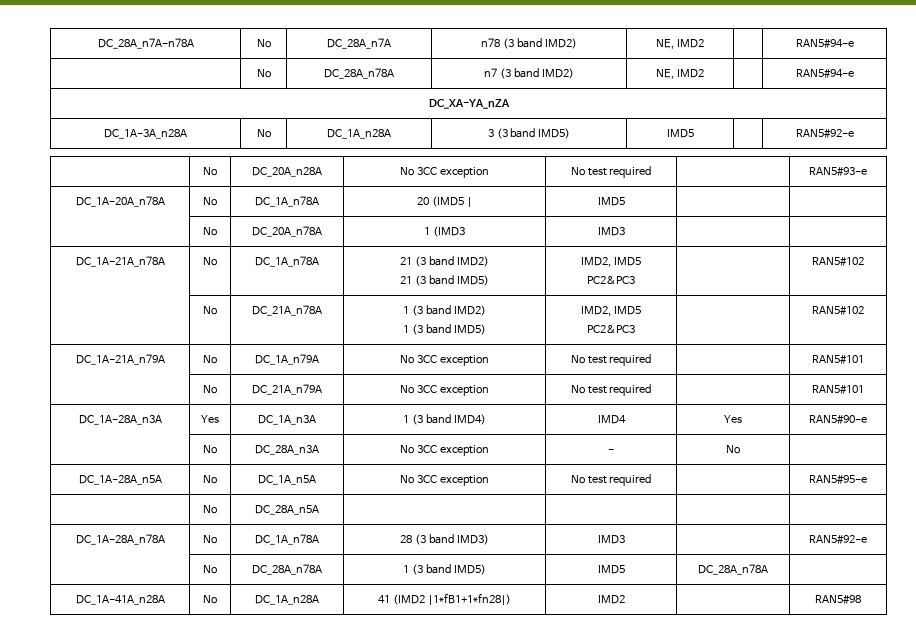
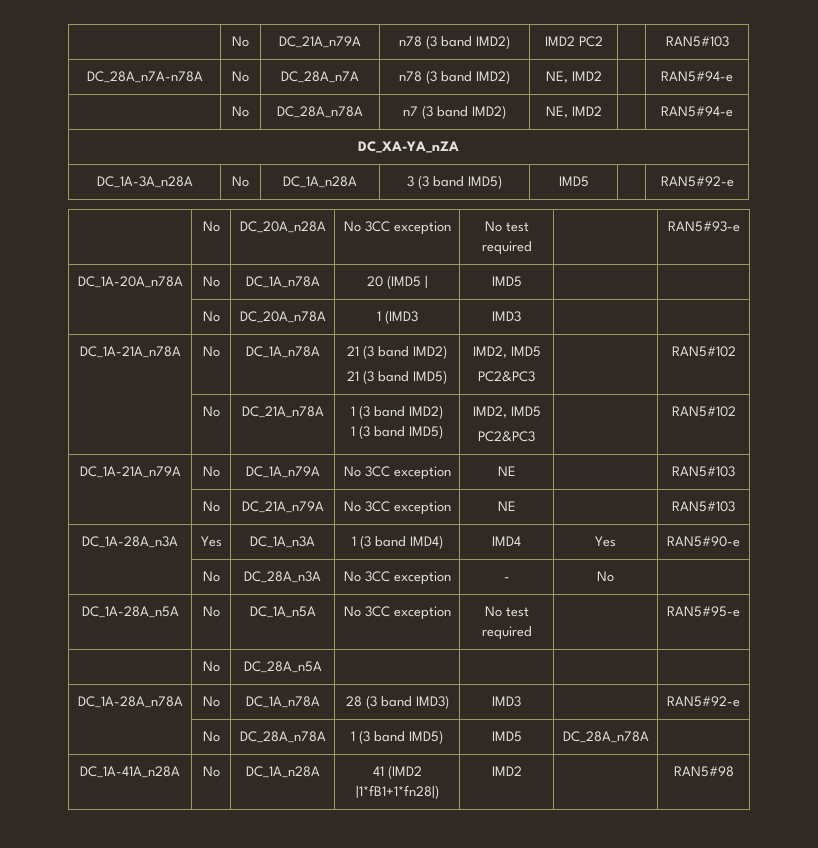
(97, 43) none -> [232,36,249,47] [279,36,361,48] [399,35,510,49] [544,36,603,47] [665,36,729,47] | No | DC_21A_n79A | n78 (3 band IMD2) | IMD2 PC2 | | RAN5#103 //
[570,354,652,366] [812,355,864,364] No test required | | RAN5#101 -> [497,466,516,476] [672,466,735,477] NE | | RAN5#103
[570,384,652,396] [812,385,864,394] No test required | | RAN5#101 -> [497,501,516,511] [672,501,735,512] NE | | RAN5#103

